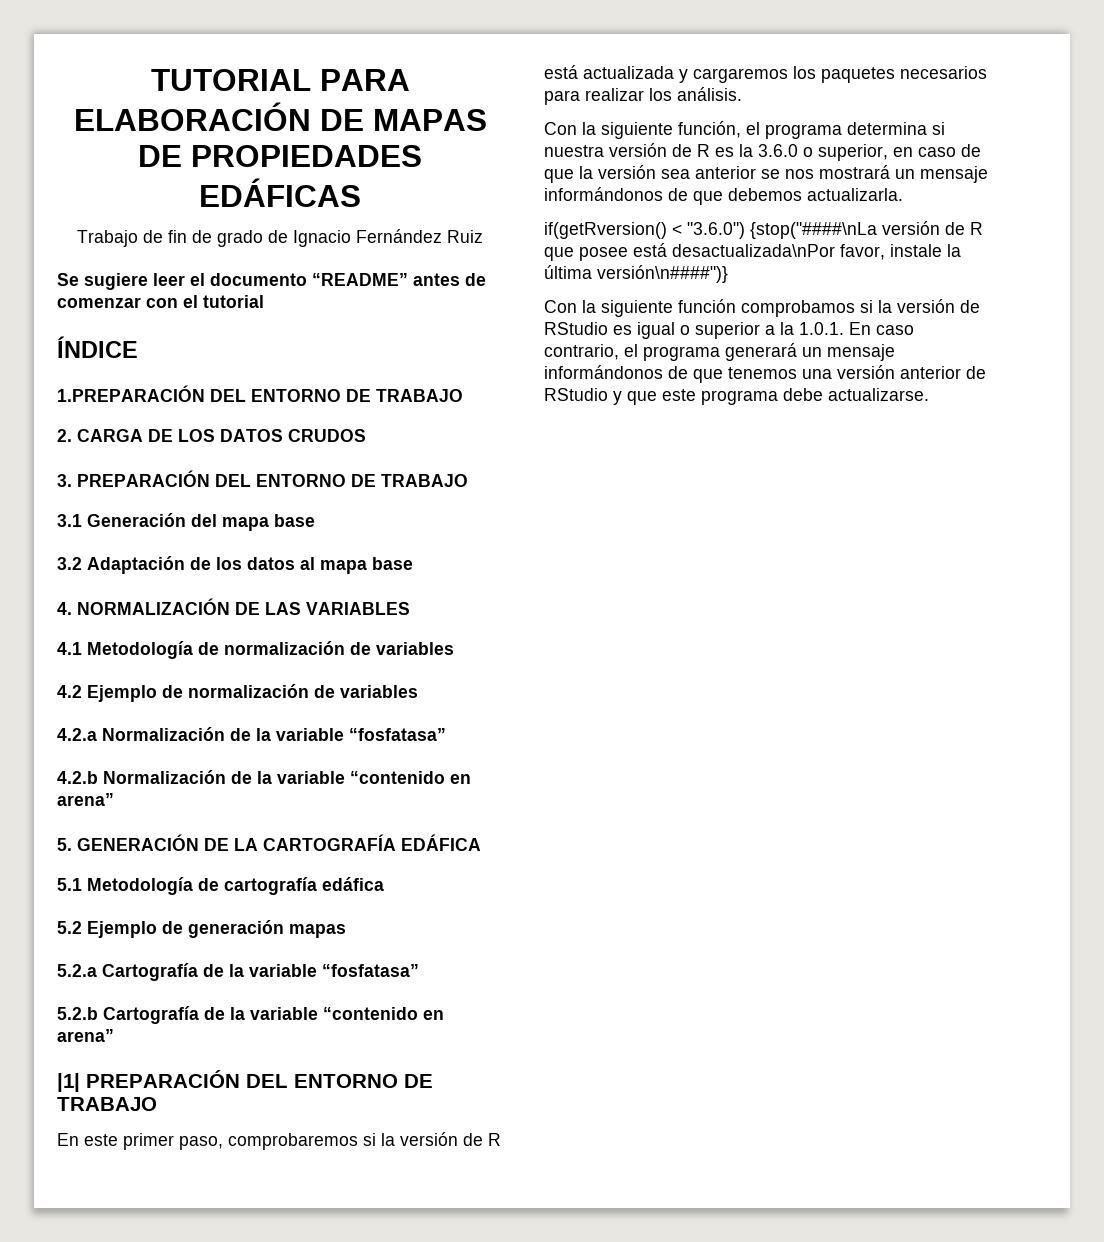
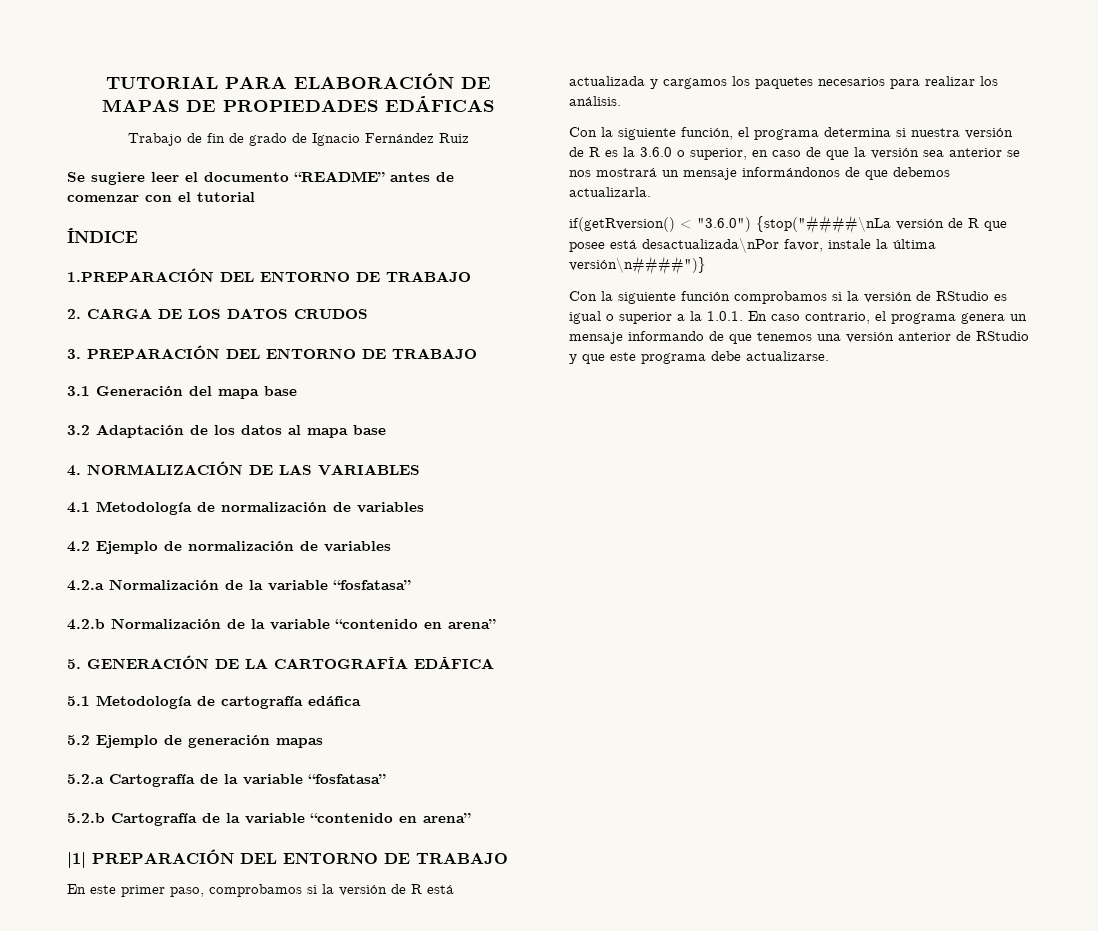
[228,1133,358,1150] comprobaremos -> [209,884,302,897] comprobamos
[693,68,788,83] cargaremos -> [663,78,727,89] cargamos
[725,343,895,361] [544,365,663,379] generará un mensaje informándonos -> [961,313,1027,324] [569,331,704,344] genera un mensaje informando

